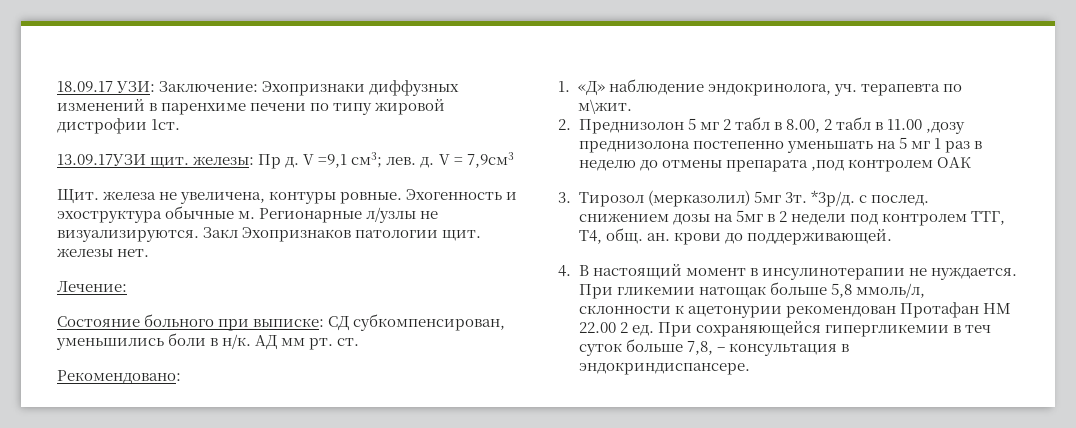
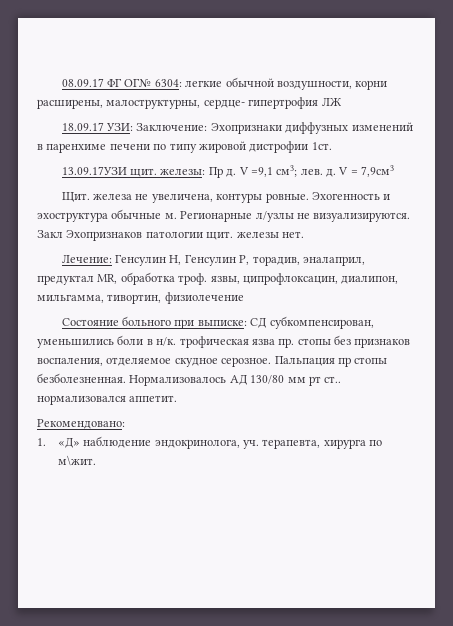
(57, 86) none -> [61,77,388,90] [37,97,342,109] 08.09.17 ФГ ОГ№ 6304: легкие обычной воздушности, корни расширены, малоструктурны, сердце- гипертрофия ЛЖ //
(127, 286) none -> [115,255,365,266] [37,272,399,285] [37,292,244,304] Генсулин Н, Генсулин Р, торадив, эналаприл, предуктал MR, обработка троф. язвы, ципрофлоксацин, диалипон, мильгамма, тивортин, физиолечение
[255,335,360,350] АД мм рт. ст. -> [179,335,411,348] [37,356,388,367] [37,373,342,386] [37,395,178,405] трофическая язва пр. стопы без признаков воспаления, отделяемое скудное серозное. Пальпация пр стопы безболезненная. Нормализовалось АД 130/80 мм рт ст.. нормализовался аппетит.
[860,84,940,96] терапевта -> [262,439,366,449] терапевта, хирурга
[558,117,966,134] [578,137,982,153] [578,157,971,172] [558,190,929,207] [578,210,1005,226] [578,228,892,245] [558,263,1017,280] [578,282,925,299] [578,302,1011,318] [578,320,991,337] [578,339,849,356] [578,362,750,375] // 2. Преднизолон 5 мг 2 табл в 8.00, 2 табл в 11.00 ,дозу преднизолона постепенно уменьшать на 5 мг 1 раз в неделю до отмены препарата ,под контролем ОАК // 3. Тирозол (мерказолил) 5мг 3т. *3р/д. с послед. снижением дозы на 5мг в 2 недели под контролем ТТГ, Т4, общ. ан. крови до поддерживающей. // 4. В настоящий момент в инсулинотерапии не нуждается. При гликемии натощак больше 5,8 ммоль/л, склонности к ацетонурии рекомендован Протафан НМ 22.00 2 ед. При сохраняющейся гипергликемии в теч суток больше 7,8, – консультация в эндокриндиспансере. -> (96, 460) none

